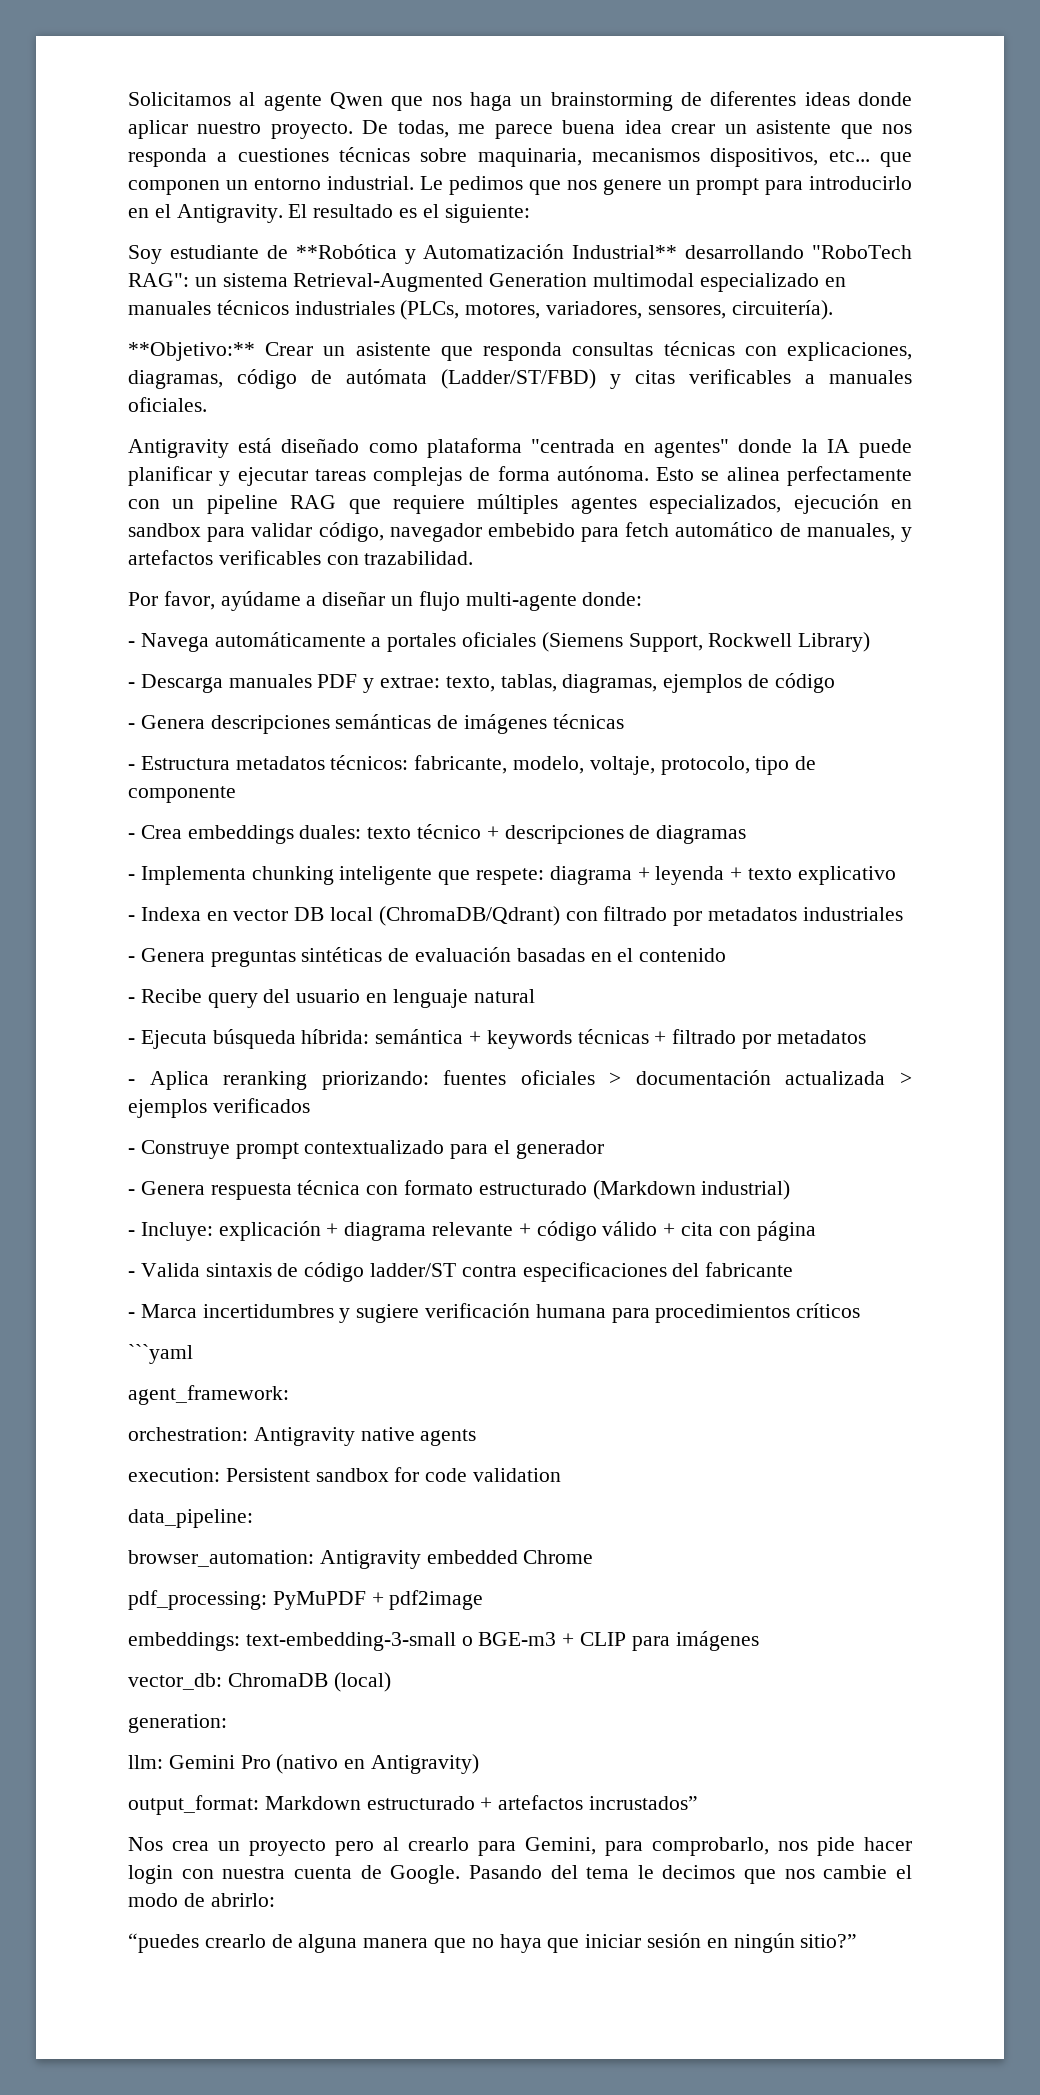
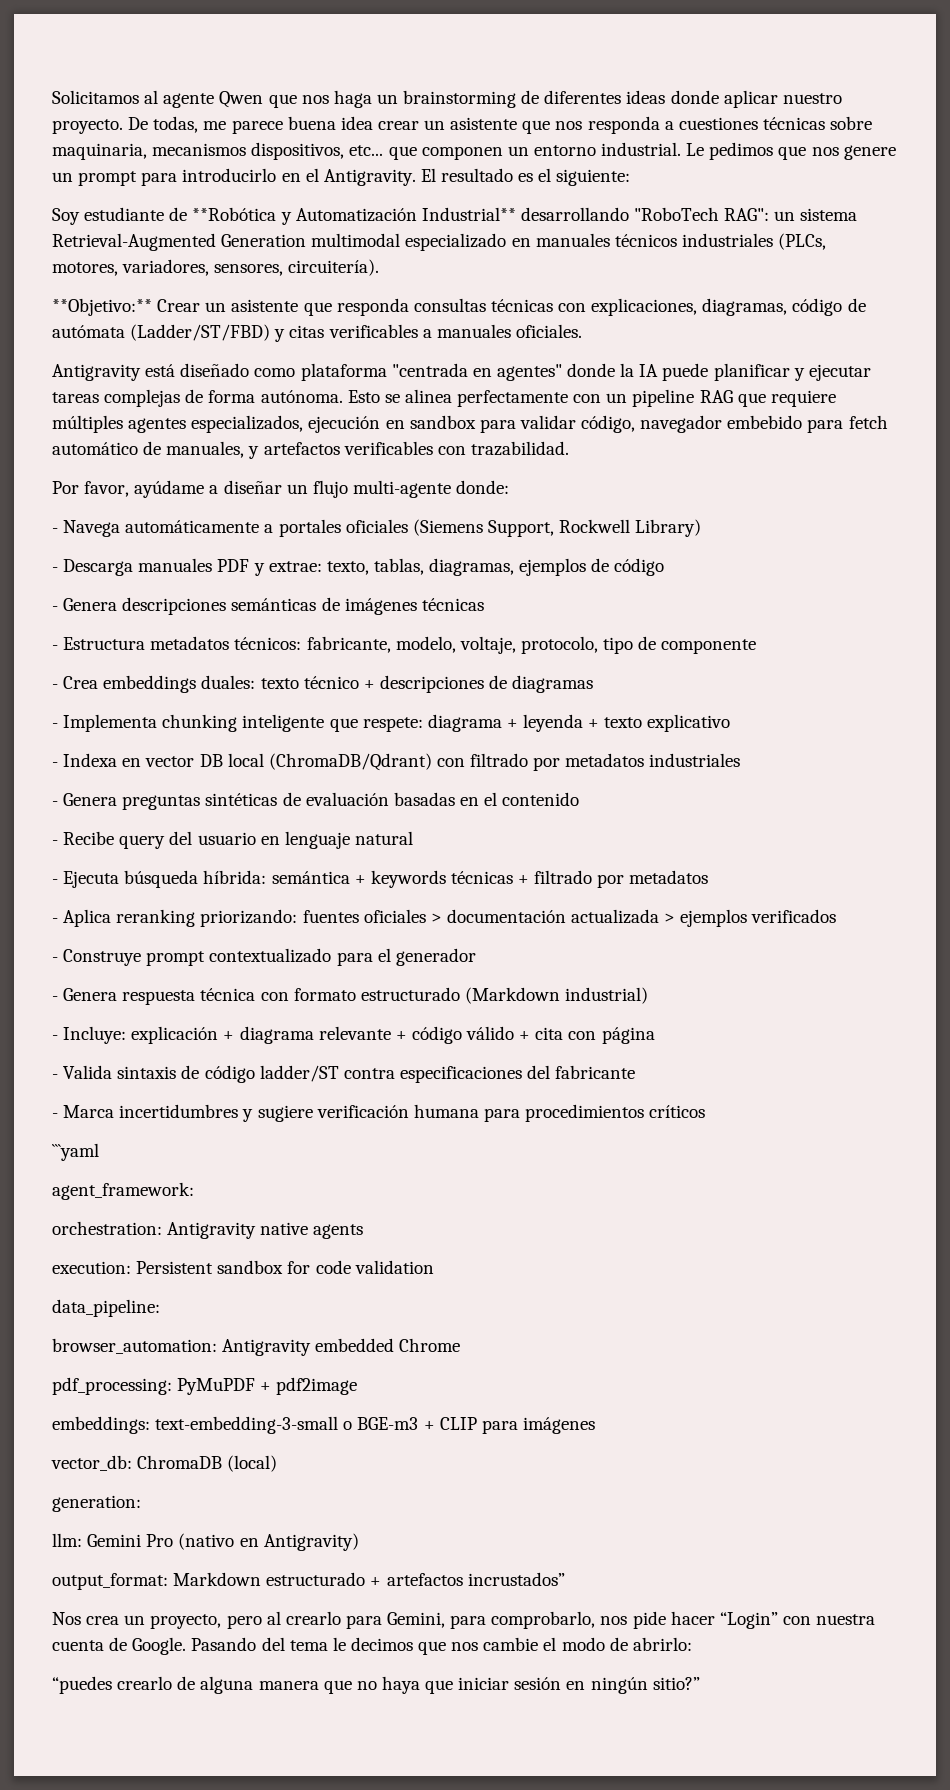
[249,1839,326,1856] proyecto -> [150,1614,222,1629] proyecto,
[128,1865,173,1884] login -> [719,1612,778,1629] “Login”

